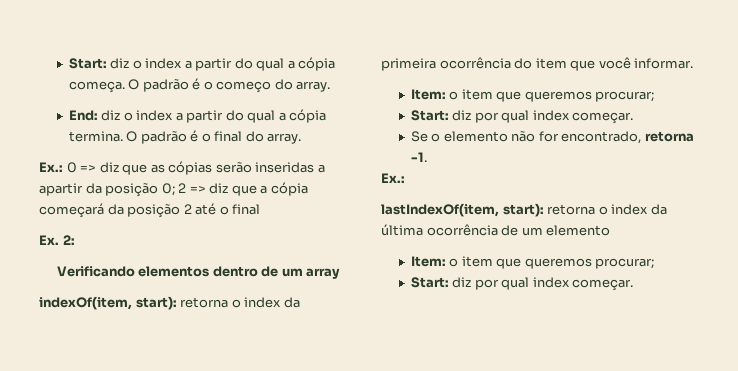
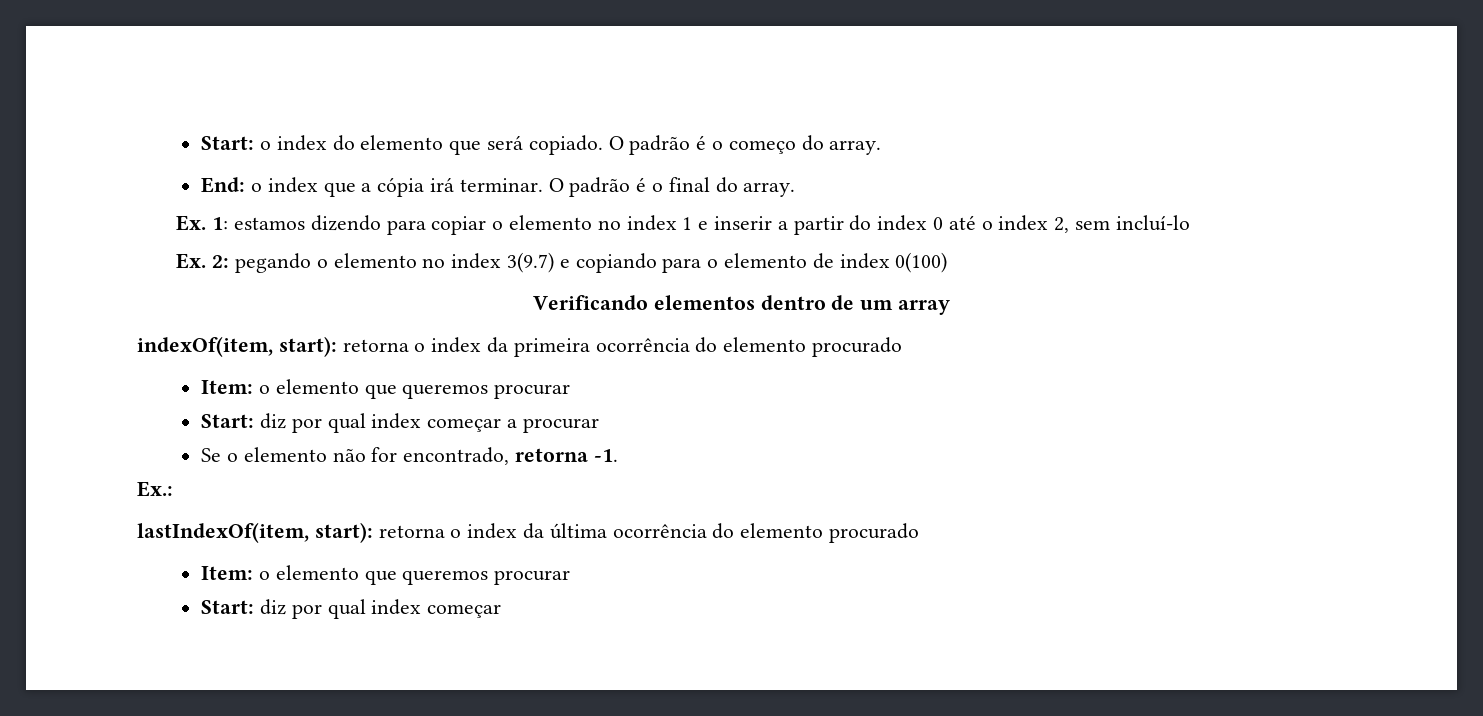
[68,57,336,71] [68,81,125,93] Start: diz o index a partir do qual a cópia começa. -> [201,135,603,155] Start: o index do elemento que será copiado.
[101,109,327,123] [68,131,123,142] diz o index a partir do qual a cópia termina. -> [250,177,543,197] o index que a cópia irá terminar.
[39,161,325,175] [39,182,308,197] [39,203,261,218] [39,235,75,245] Ex.: 0 => diz que as cópias serão inseridas a apartir da posição 0; 2 => diz que a cópia começará da posição 2 até o final // Ex. 2: -> [176,215,1190,235] [176,252,948,273] Ex. 1: estamos dizendo para copiar o elemento no index 1 e inserir a partir do index 0 até o index 2, sem incluí-lo // Ex. 2: pegando o elemento no index 3(9.7) e copiando para o elemento de index 0(100)
[535,57,694,71] [410,89,655,102] [410,110,634,124] item que você informar. // Item: o item que queremos procurar; // Start: diz por qual index começar. -> [723,337,903,357] [201,379,571,399] [201,413,599,433] elemento procurado // Item: o elemento que queremos procurar // Start: diz por qual index começar a procurar
[501,225,611,236] [410,256,655,269] [410,277,634,291] de um elemento // Item: o item que queremos procurar; // Start: diz por qual index começar. -> [712,523,920,543] [201,565,571,585] [201,599,502,619] do elemento procurado // Item: o elemento que queremos procurar // Start: diz por qual index começar

